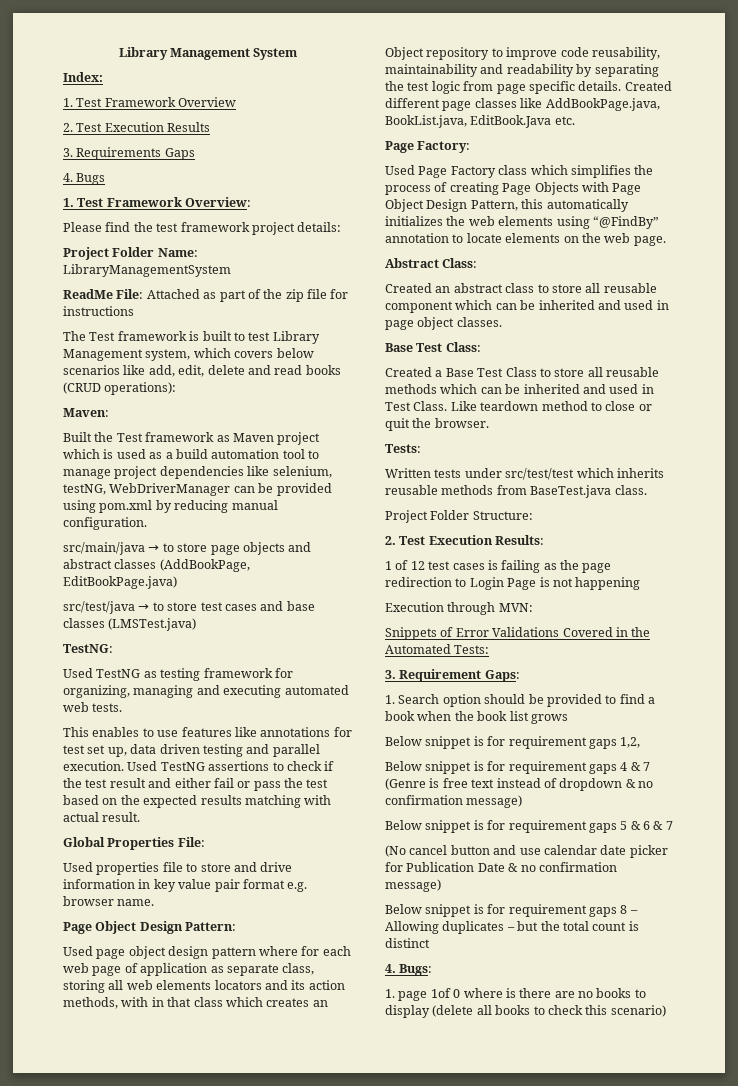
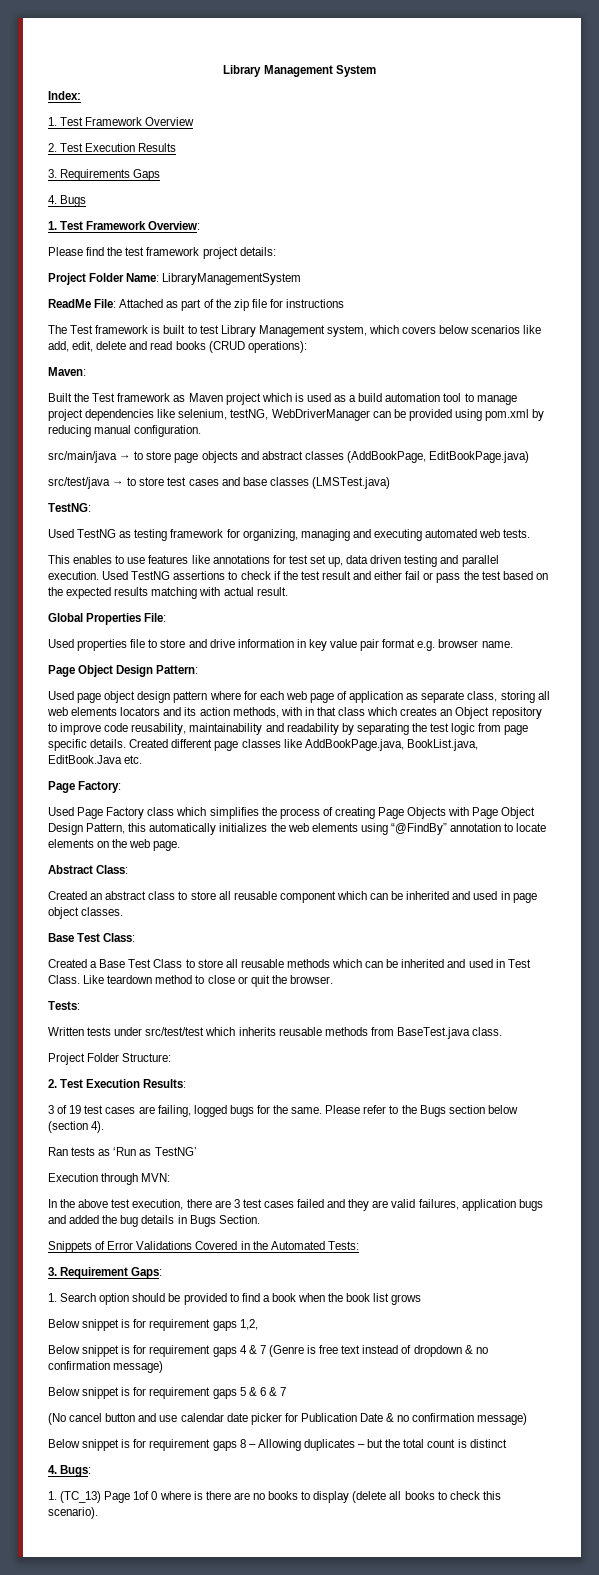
[385,560,612,573] [385,577,641,590] [385,602,533,615] 1 of 12 test cases is failing as the page redirection to Login Page is not happening // Execution through MVN: -> [48,1105,518,1117] [48,1121,105,1133] [48,1147,197,1156] [48,1173,171,1185] [48,1199,543,1211] [48,1215,260,1227] 3 of 19 test cases are failing, logged bugs for the same. Please refer to the Bugs section below (section 4). // Ran tests as ‘Run as TestNG’ // Execution through MVN: // In the above test execution, there are 3 test cases failed and they are valid failures, application bugs and added the bug details in Bugs Section.
[398,991,428,1001] page -> [60,1491,131,1503] (TC_13) Page
[610,1005,666,1017] scenario) -> [48,1507,98,1519] scenario).

